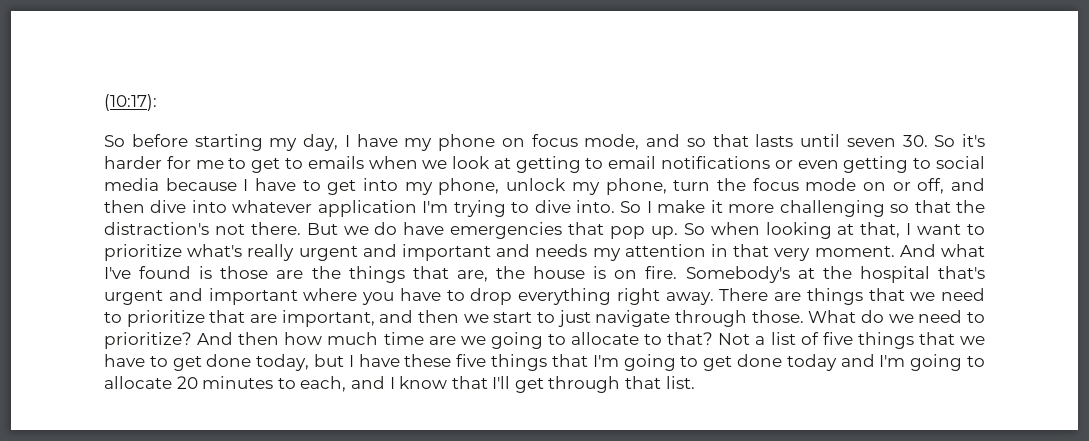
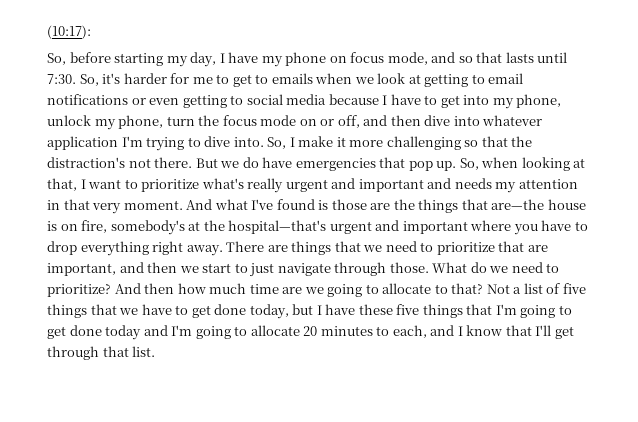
[104,135,125,147] So -> [47,53,66,65] So,
[846,135,956,147] seven 30. So -> [47,74,99,86] 7:30. So,
[620,201,642,213] So -> [267,137,287,149] So,
[683,223,705,235] So -> [459,158,479,170] So,
[456,266,525,282] are, the -> [491,199,545,210] are—the
[645,266,985,283] fire. Somebody's at the hospital that's -> [81,220,327,235] fire, somebody's at the hospital—that's

